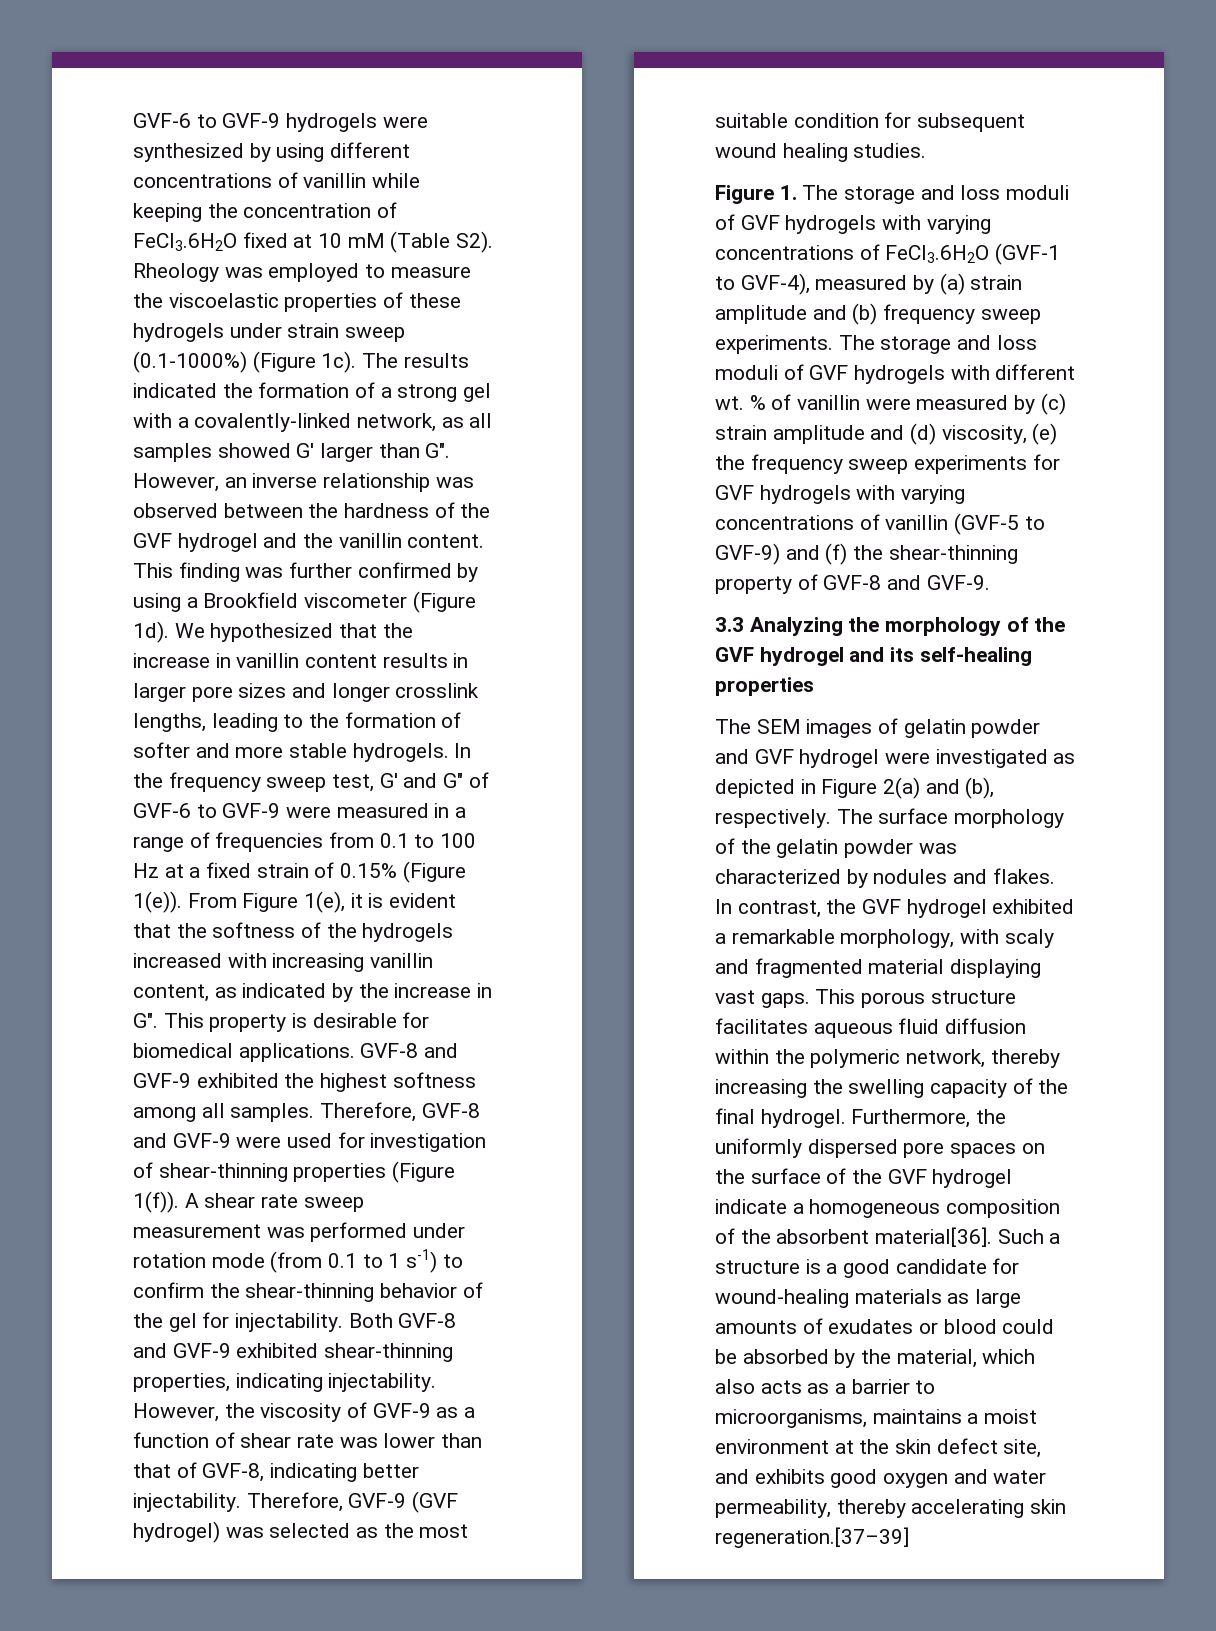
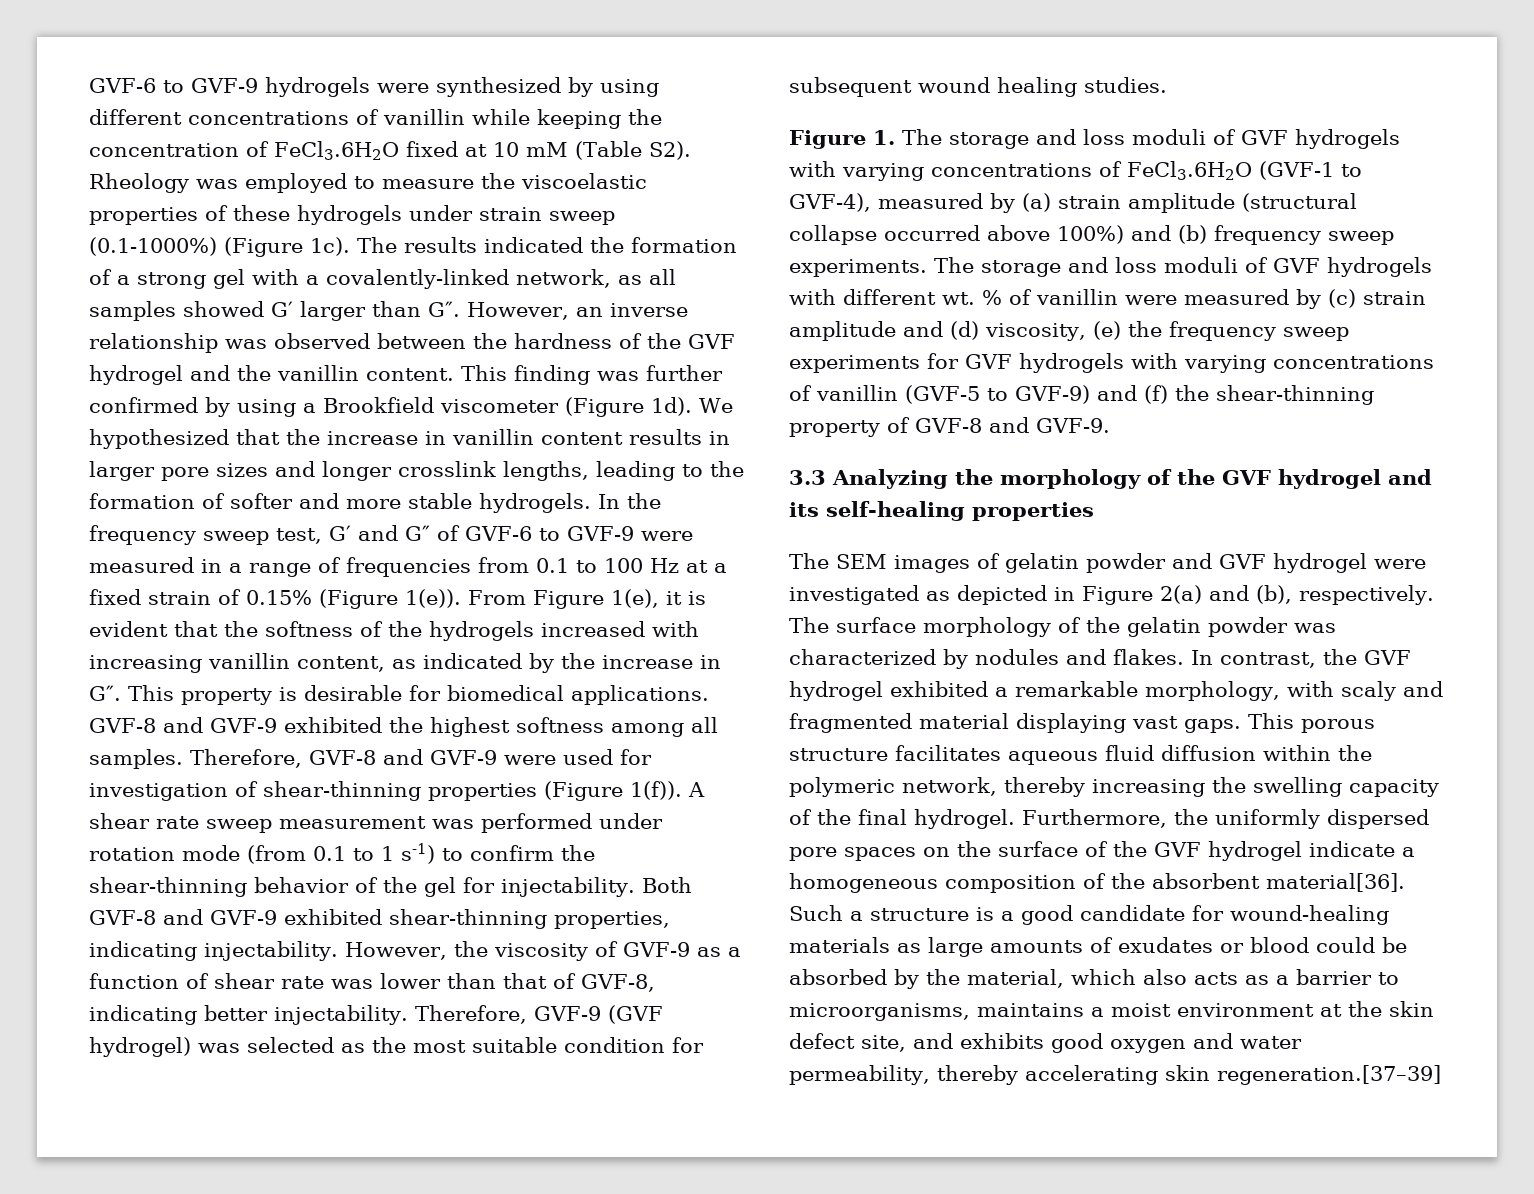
(807, 314) none -> [1241,193,1357,212] [789,225,1124,245] (structural collapse occurred above 100%)

